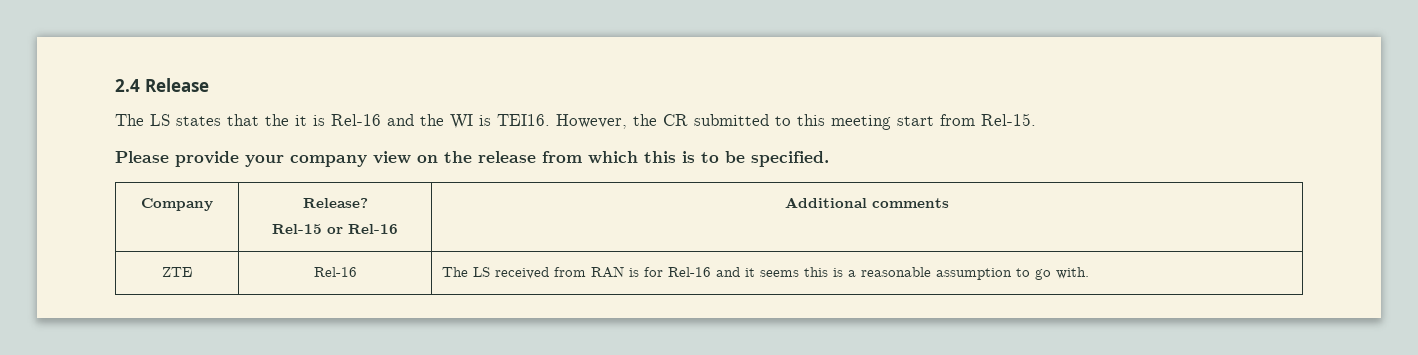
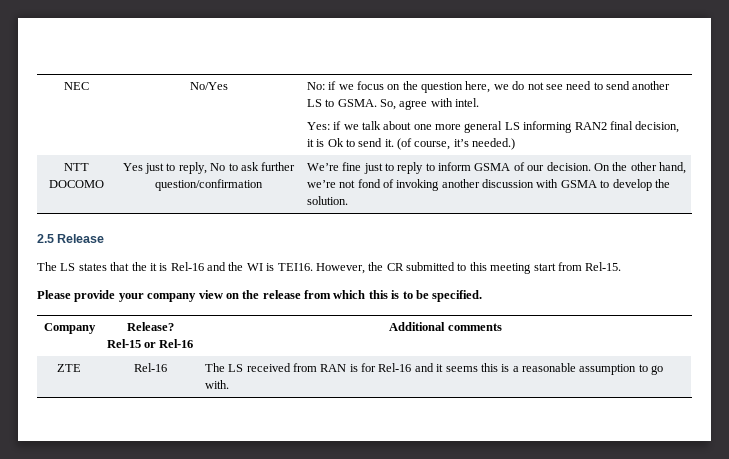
[115,79,140,92] 2.4 -> [64,82,89,90] [189,82,228,90] [306,81,671,93] [306,98,480,110] [306,121,680,133] [306,138,516,150] [64,163,89,171] [49,180,104,188] [122,162,296,174] [155,179,263,191] [306,162,687,174] [306,179,670,191] [306,196,348,205] [37,234,54,243] NEC | No/Yes | No: if we focus on the question here, we do not see need to send another LS to GSMA. So, agree with intel. // Yes: if we talk about one more general LS informing RAN2 final decision, it is Ok to send it. (of course, it’s needed.) // NTT DOCOMO | Yes just to reply, No to ask further question/confirmation | We’re fine just to reply to inform GSMA of our decision. On the other hand, we’re not fond of invoking another discussion with GSMA to develop the solution. // 2.5

